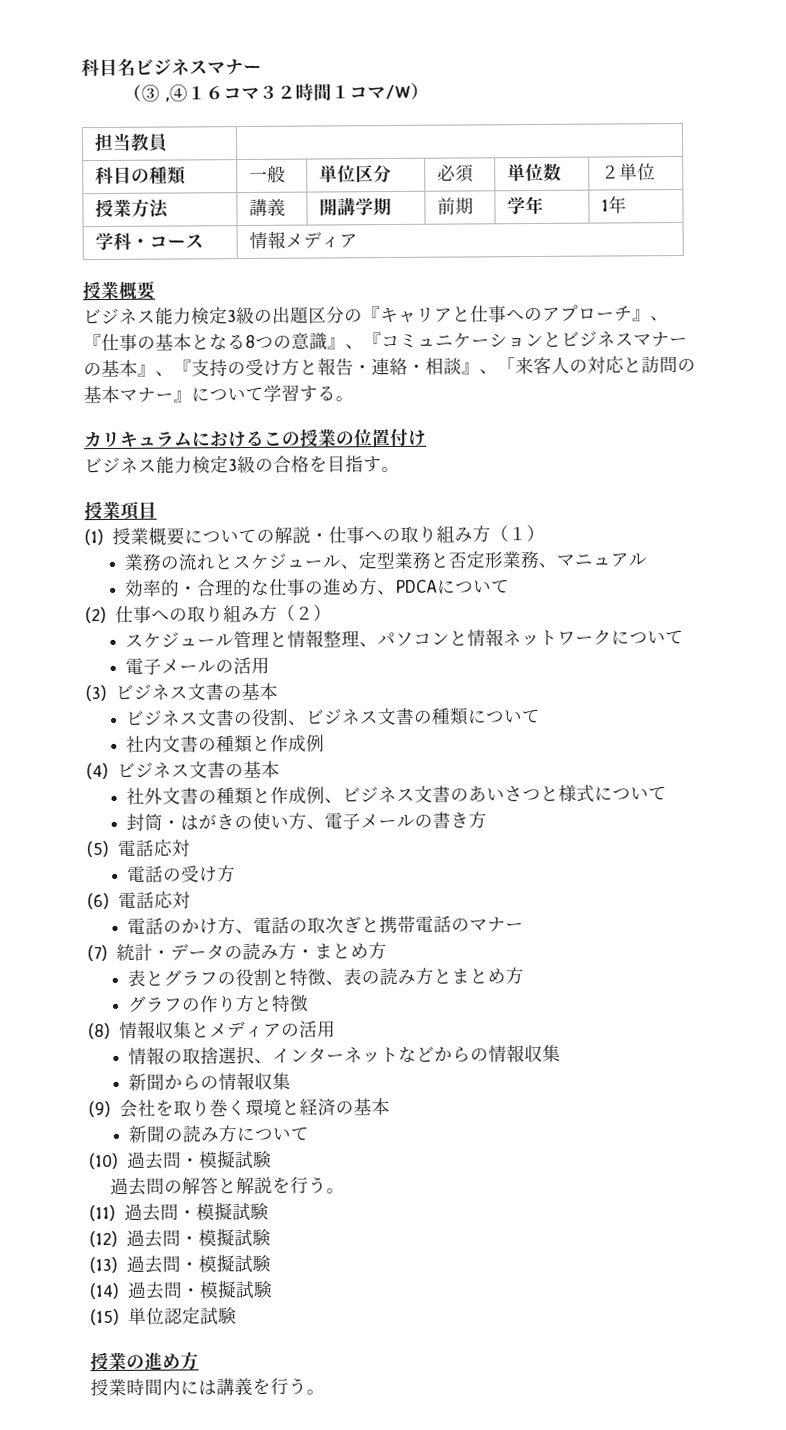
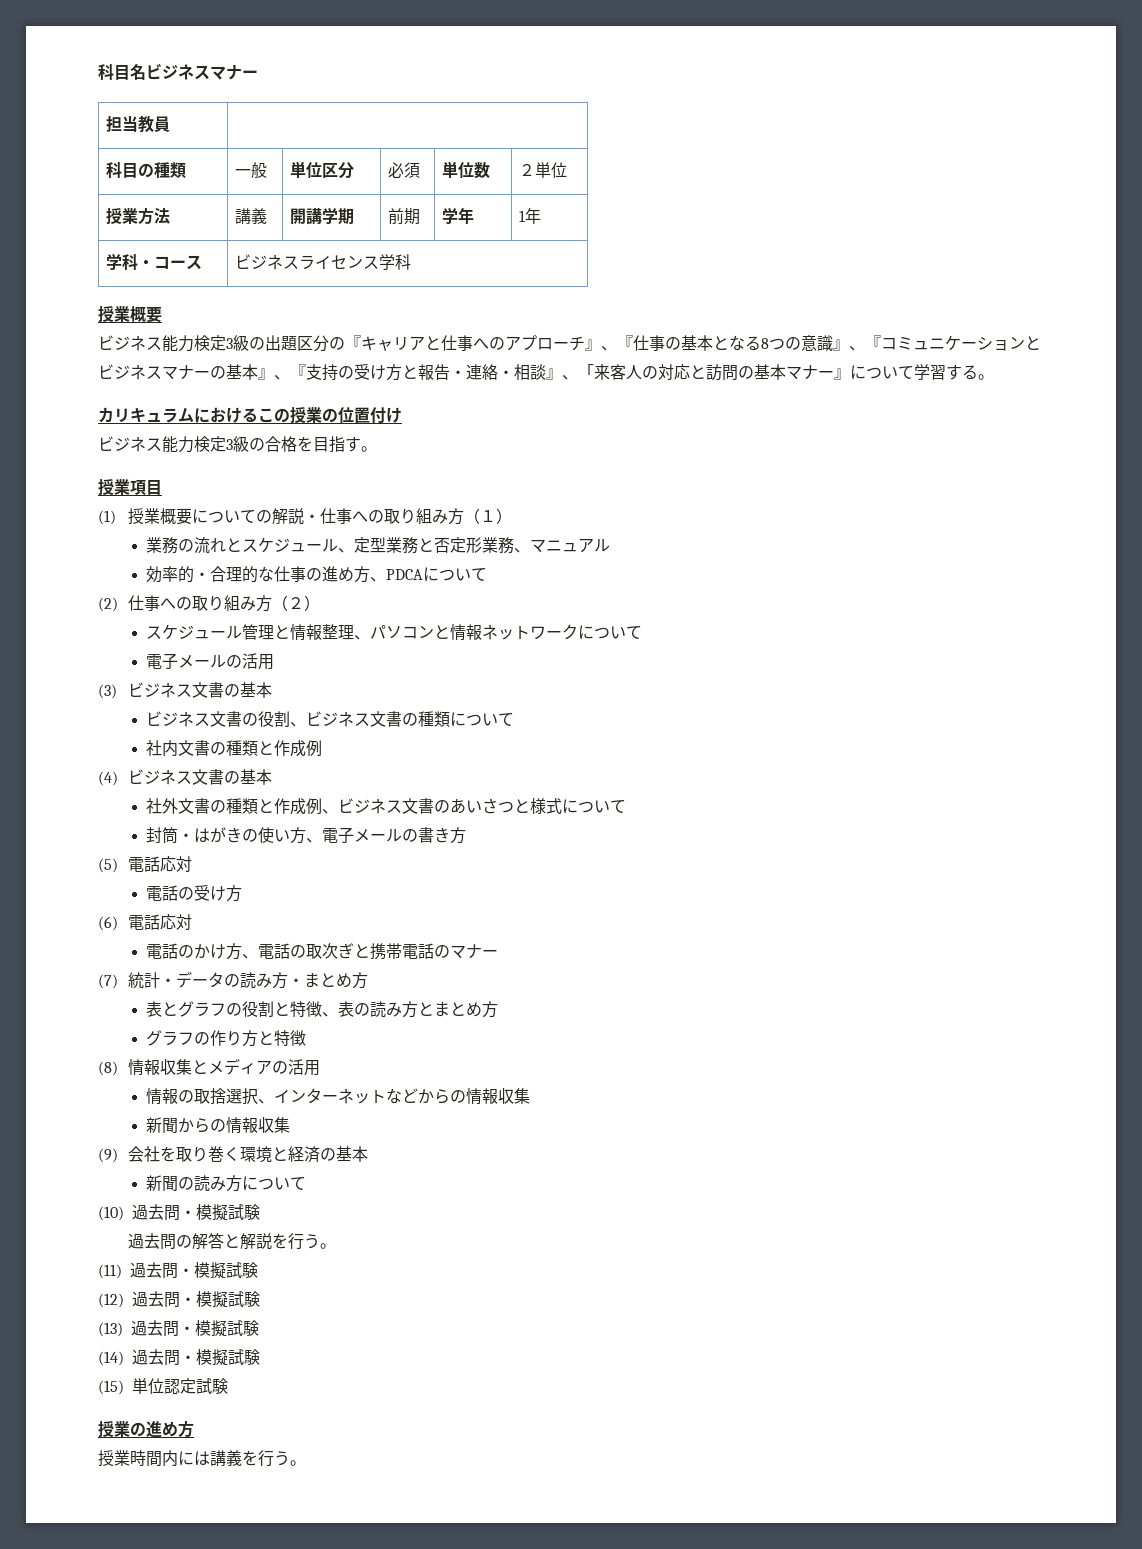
[123,82,430,102] // （③ ,④１６コマ３２時間１コマ/W） -> (258, 74) none
[249,230,359,249] 情報メディア -> [235,254,412,270] ビジネスライセンス学科

